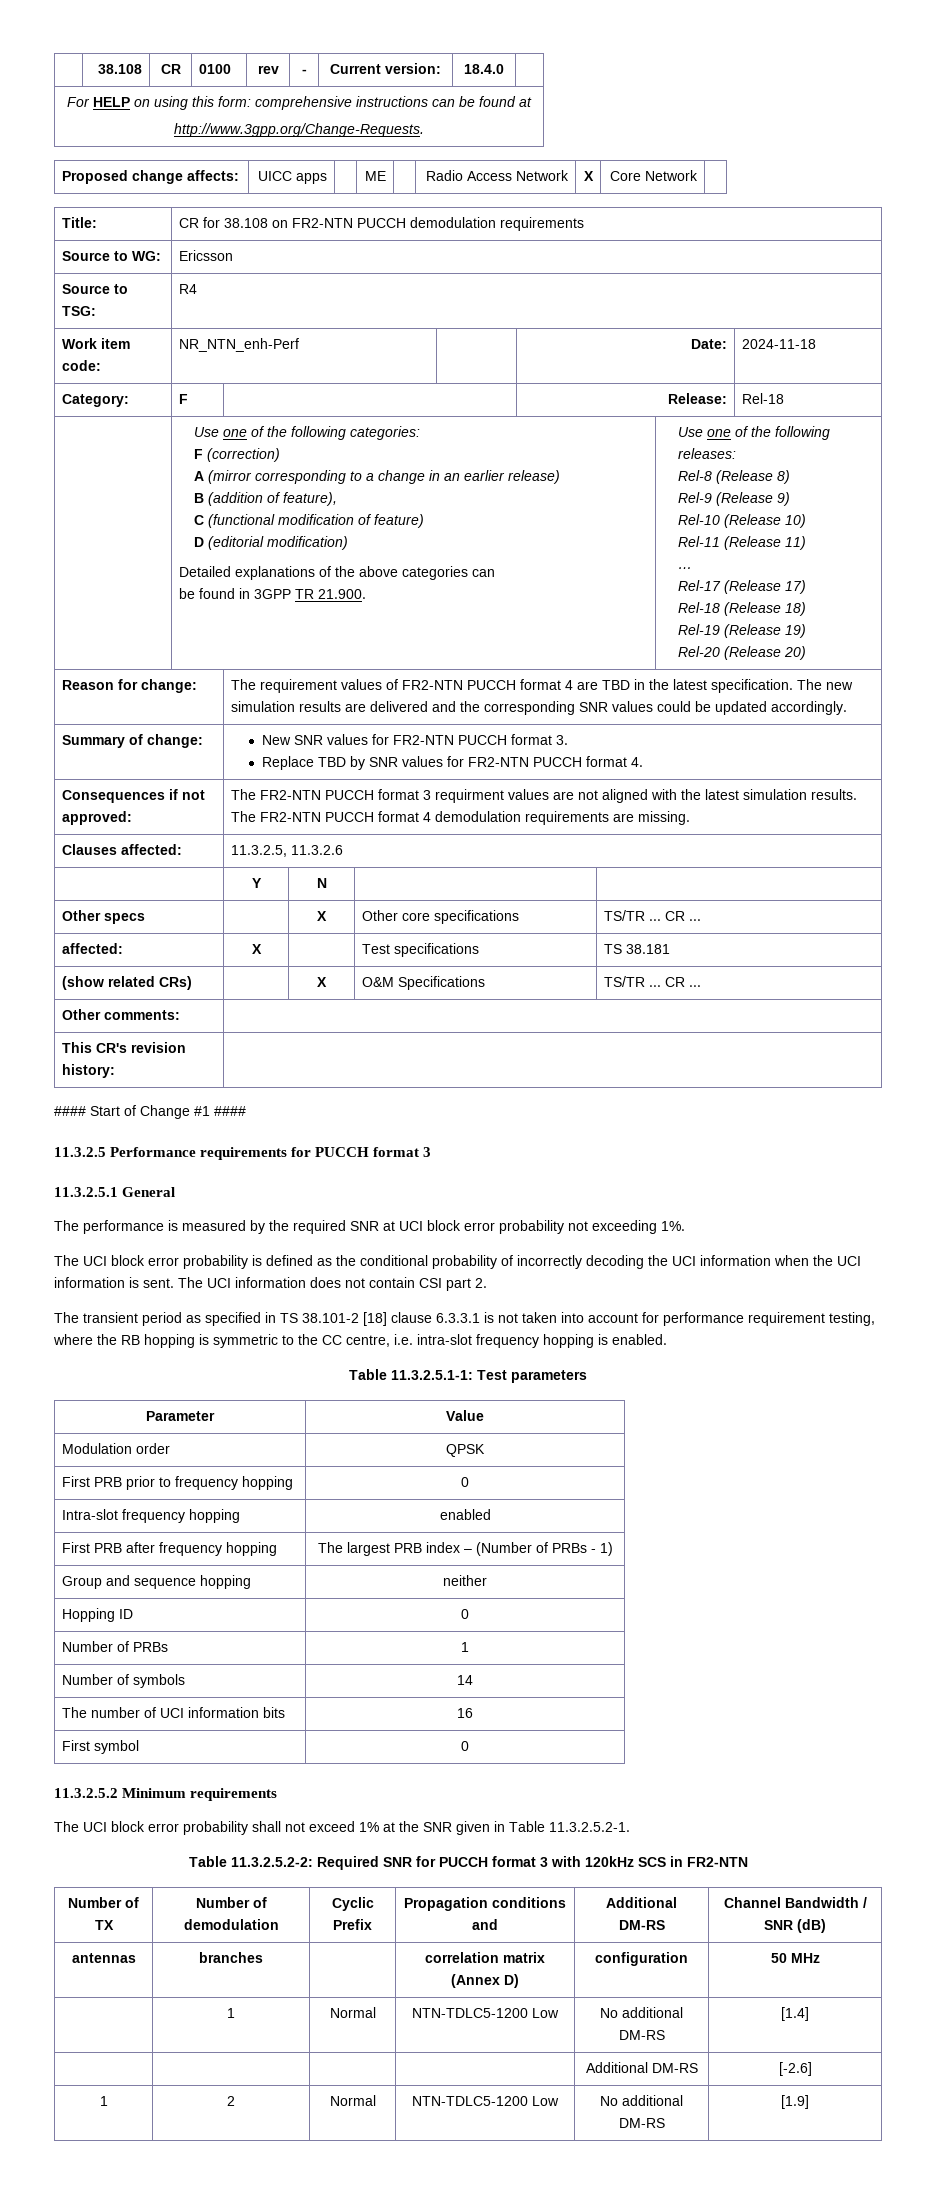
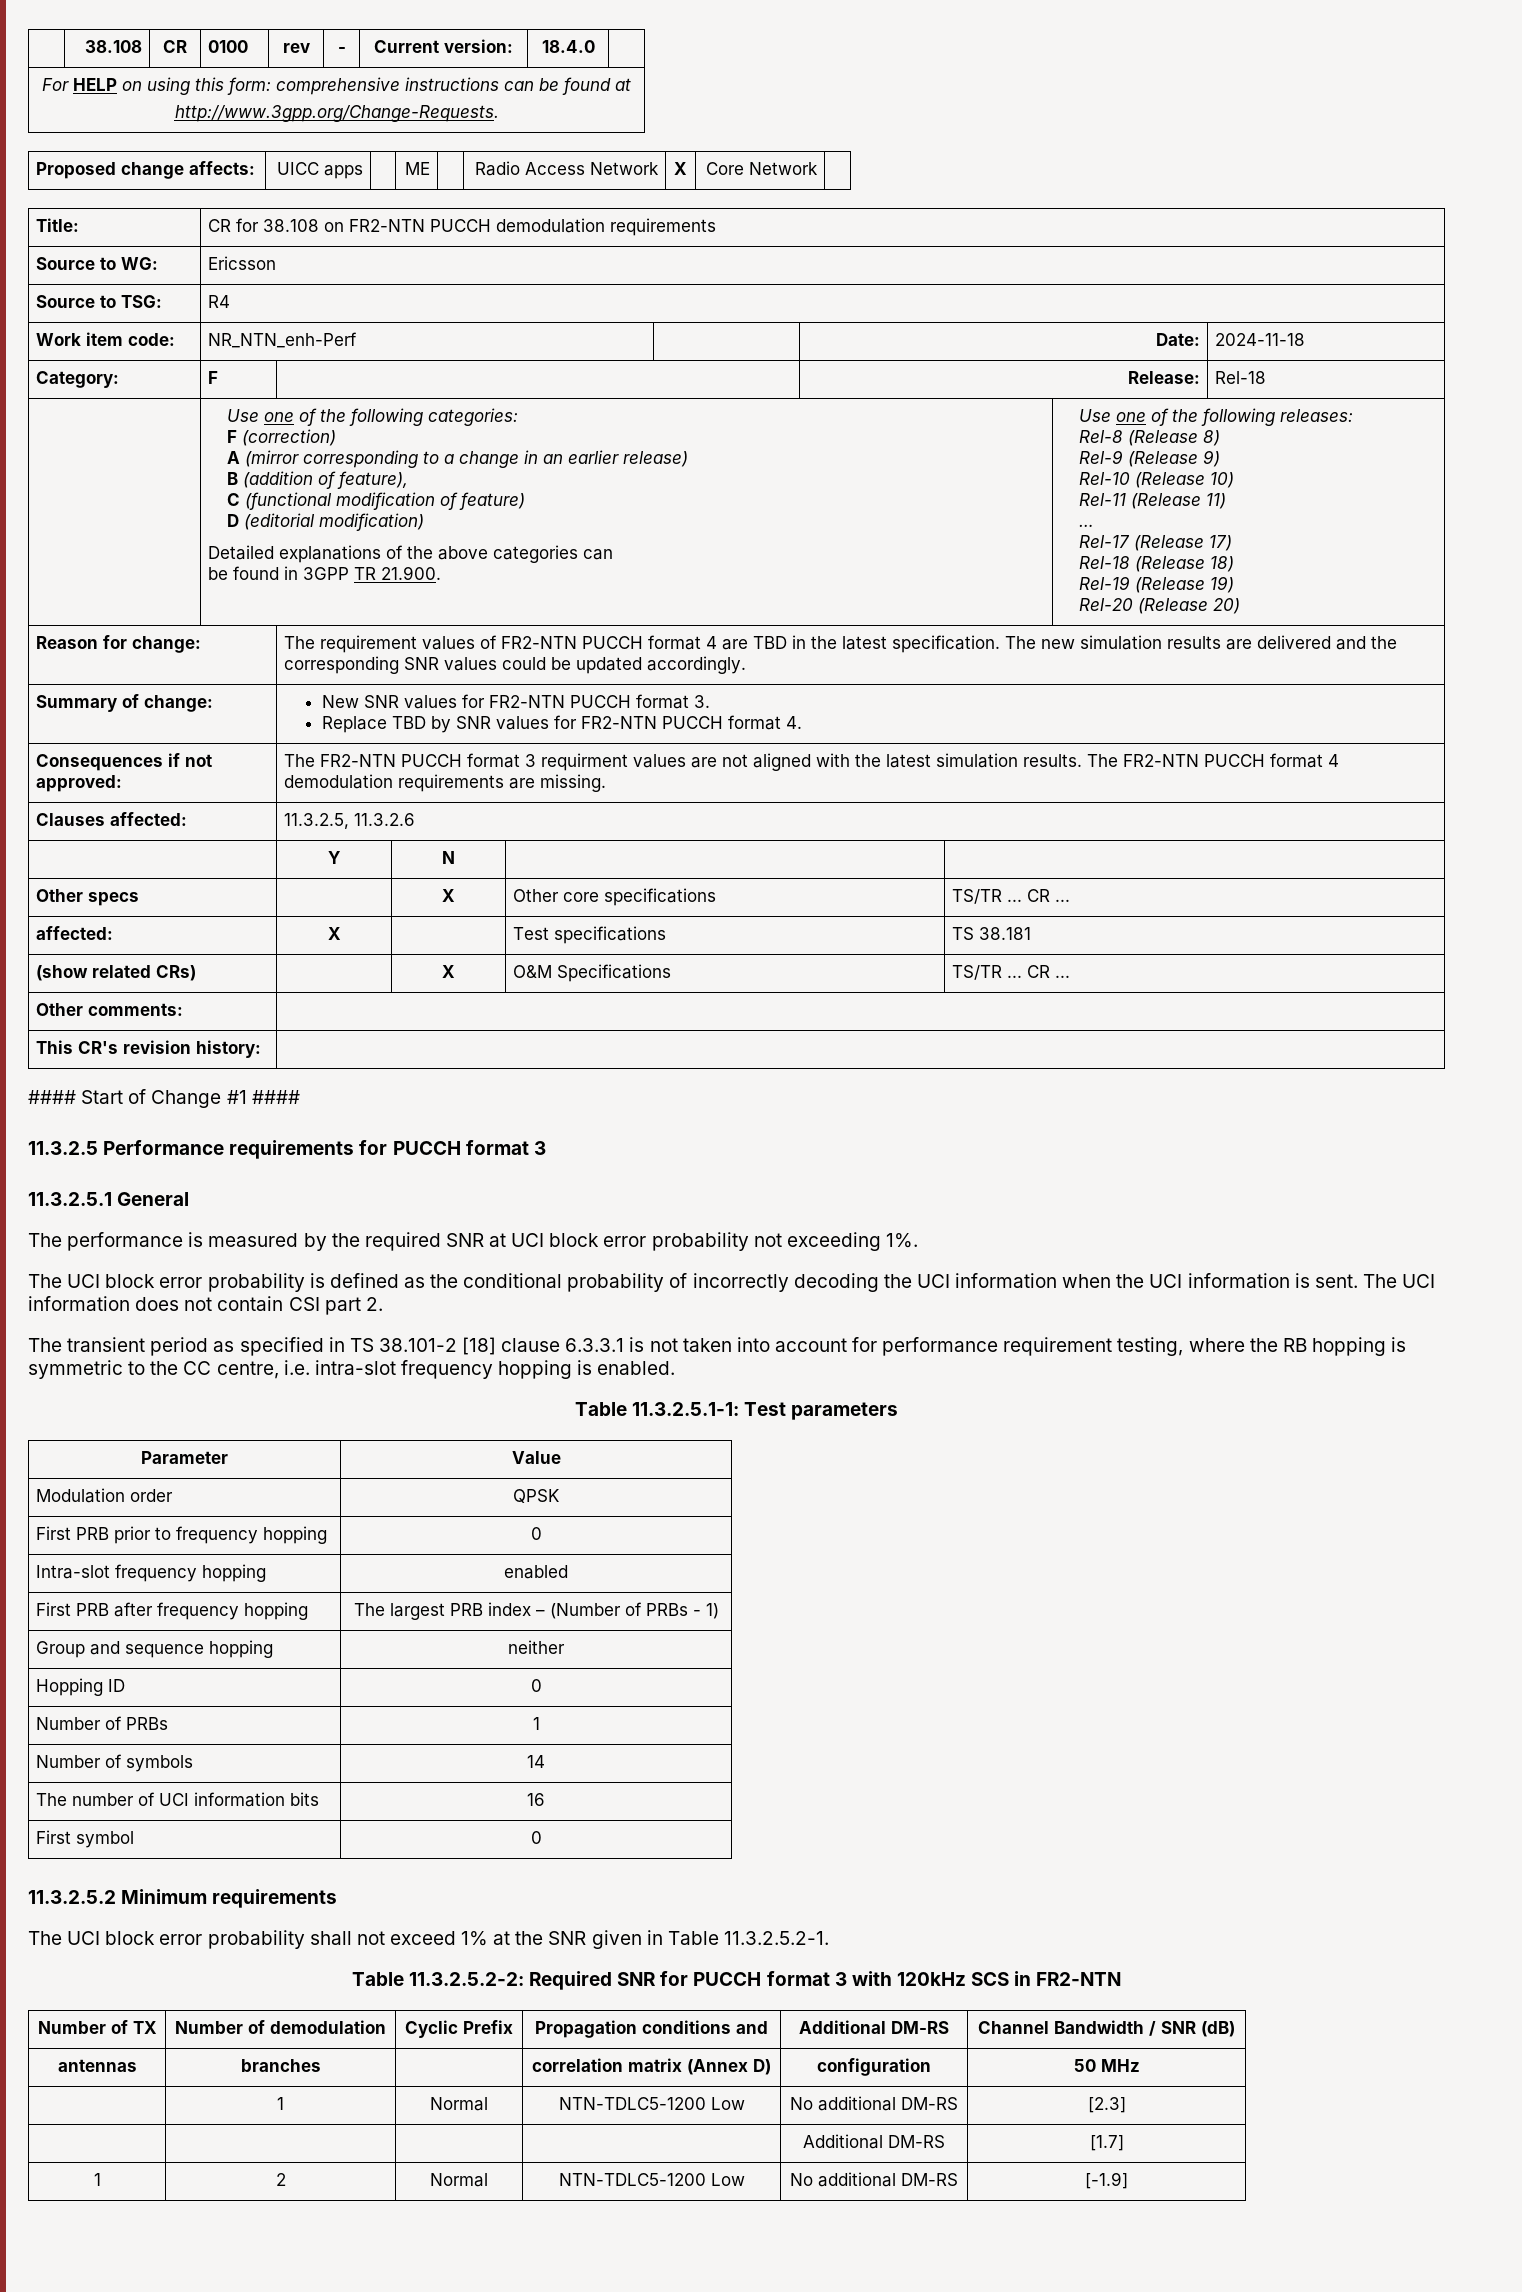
[781,2007,809,2021] [585,2062,698,2073] [778,2062,812,2076] [1.4] // | | | | Additional DM-RS | [-2.6] -> [1087,2097,1126,2113] [803,2134,945,2149] [1089,2135,1124,2151] [2.3] // | | | | Additional DM-RS | [1.7]
[781,2095,809,2109] [1.9] -> [1085,2172,1128,2189] [-1.9]

